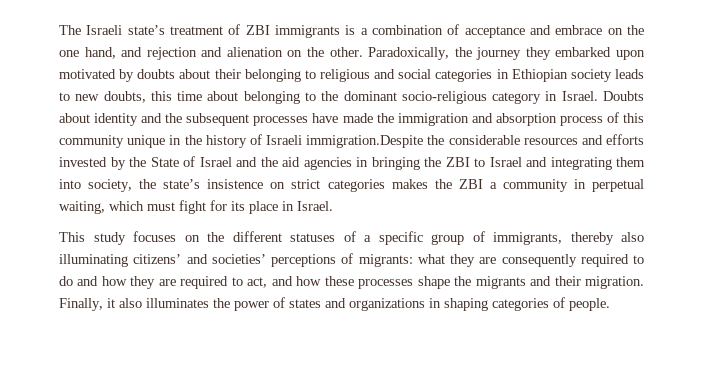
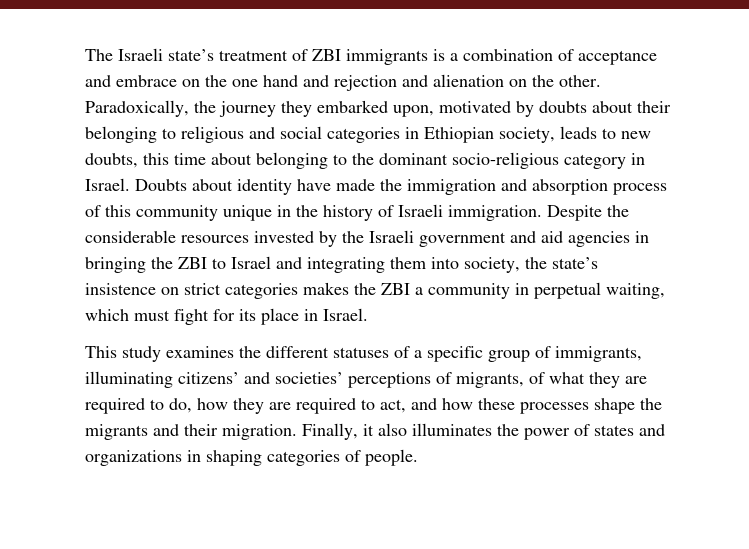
[84,47,116,59] hand, -> [263,75,298,87] hand
[615,50,645,60] upon -> [393,105,434,117] upon,
[570,69,612,82] society -> [499,127,555,143] society,
[141,113,309,126] and the subsequent processes -> (292, 187) none
[306,135,424,148] immigration.Despite -> [448,205,602,221] immigration. Despite
[581,134,644,145] and efforts -> (249, 239) none
[150,156,278,167] State of Israel and the -> [369,230,536,247] Israeli government and
[133,231,200,242] focuses on -> [166,346,234,358] examines
[570,232,644,245] thereby also -> (642, 354) none
[358,254,413,267] migrants: -> [456,372,545,388] migrants, of
[501,254,644,267] [59,276,99,286] consequently required to do and -> [85,398,192,414] required to do,

